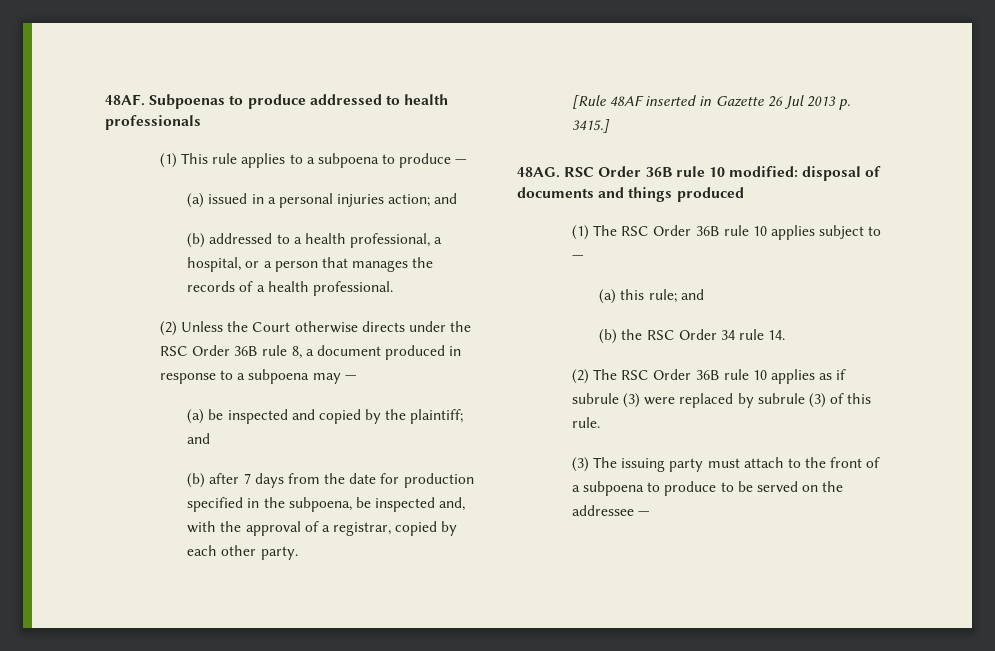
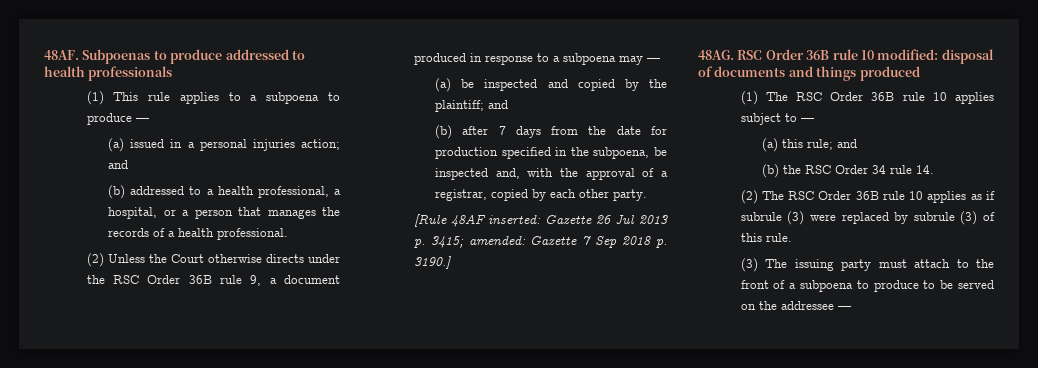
[291,346,302,359] 8, -> [250,275,262,286] 9,
[645,95,712,106] inserted in -> [488,215,542,224] inserted:
[571,119,610,133] 3415.] -> [430,236,667,248] [413,256,451,269] 3415; amended: Gazette 7 Sep 2018 p. 3190.]

